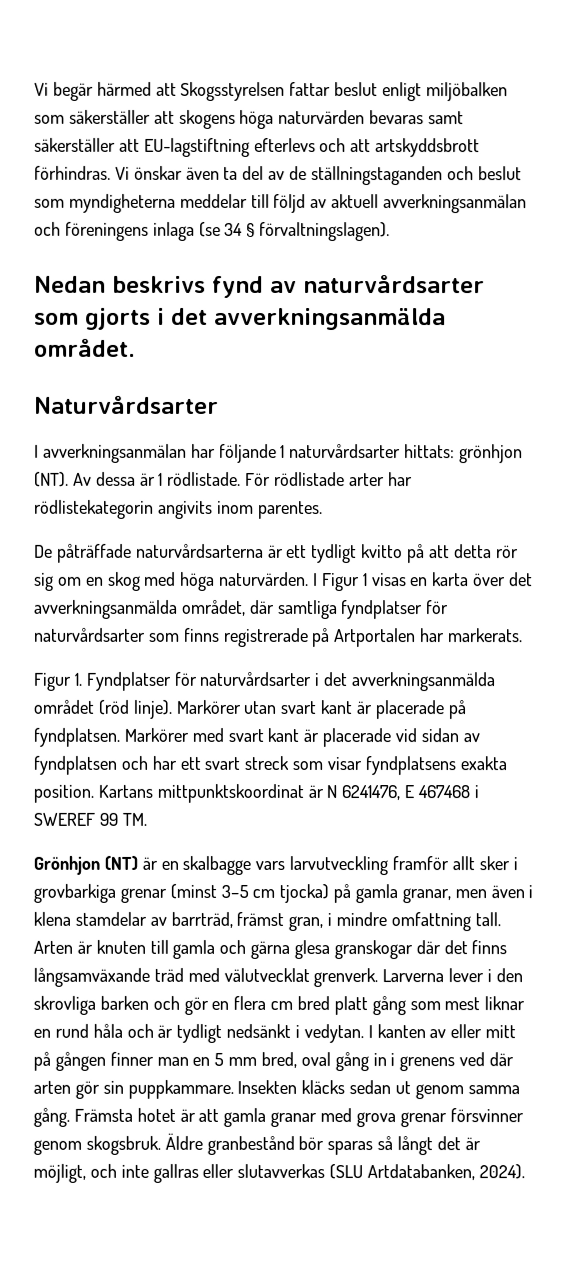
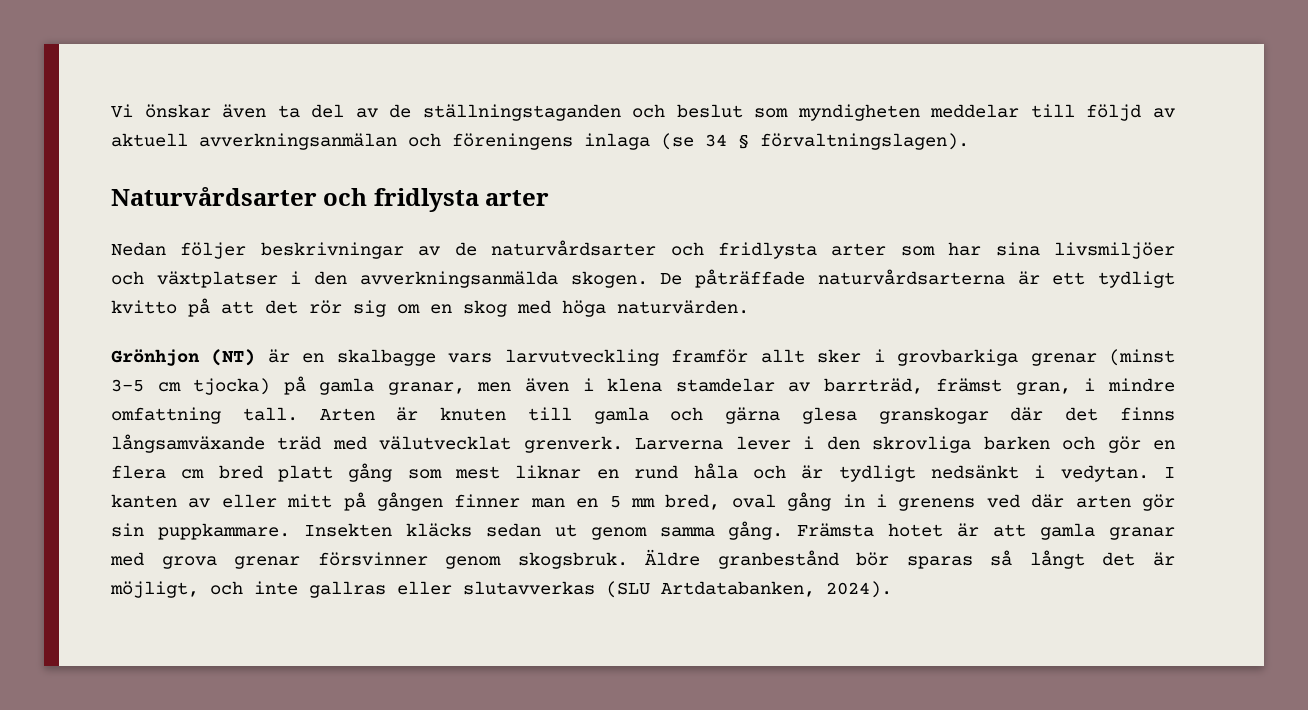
[34,81,508,102] [34,109,465,129] [34,137,481,158] [34,165,130,180] Vi begär härmed att Skogsstyrelsen fattar beslut enligt miljöbalken som säkerställer att skogens höga naturvärden bevaras samt säkerställer att EU-lagstiftning efterlevs och att artskyddsbrott förhindras. Vi -> [111,104,133,118] Vi
[68,193,176,213] myndigheterna -> [797,104,920,121] myndigheten
[34,275,485,298] [34,307,446,331] [34,338,136,357] [34,395,219,414] [34,443,524,464] [34,471,413,487] [34,499,323,520] Nedan beskrivs fynd av naturvårdsarter som gjorts i det avverkningsanmälda området. // Naturvårdsarter // I avverkningsanmälan har följande 1 naturvårdsarter hittats: grönhjon (NT). Av dessa är 1 rödlistade. För rödlistade arter har rödlistekategorin angivits inom parentes. // -> [111,187,550,212] [111,240,1175,259] [111,271,648,288] Naturvårdsarter och fridlysta arter // Nedan följer beskrivningar av de naturvårdsarter och fridlysta arter som har sina livsmiljöer och växtplatser i den avverkningsanmälda skogen.
[453,544,492,559] detta -> [265,300,298,314] det
[313,572,534,592] [34,599,450,620] [33,627,524,648] [33,671,496,692] [33,699,466,720] [33,727,480,748] [33,755,507,776] [33,783,479,804] [33,812,147,826] I Figur 1 visas en karta över det avverkningsanmälda området, där samtliga fyndplatser för naturvårdsarter som finns registrerade på Artportalen har markerats. // Figur 1. Fyndplatser för naturvårdsarter i det avverkningsanmälda området (röd linje). Markörer utan svart kant är placerade på fyndplatsen. Markörer med svart kant är placerade vid sidan av fyndplatsen och har ett svart streck som visar fyndplatsens exakta position. Kartans mittpunktskoordinat är N 6241476, E 467468 i SWEREF 99 TM. -> (749, 307) none

